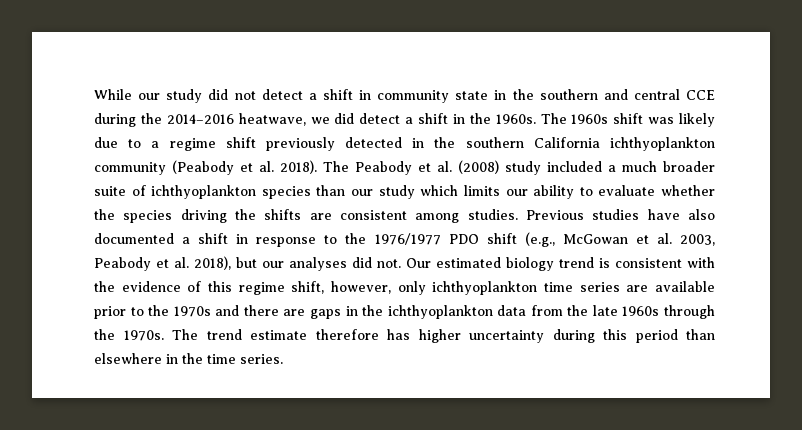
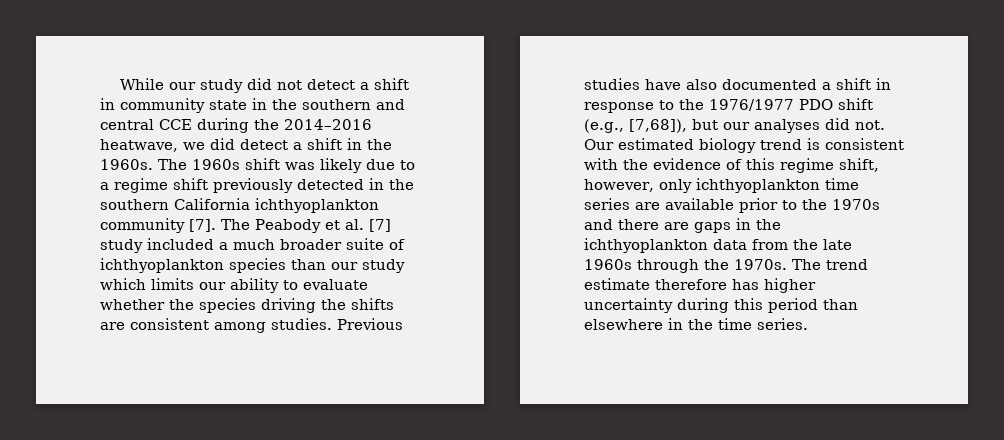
[172,160,317,175] (Peabody et al. 2018). -> [189,219,216,232] [7].
[458,160,499,174] (2008) -> [369,219,391,232] [7]
[562,233,715,246] [94,256,231,271] McGowan et al. 2003, Peabody et al. 2018), -> [629,119,687,133] [7,68]),

